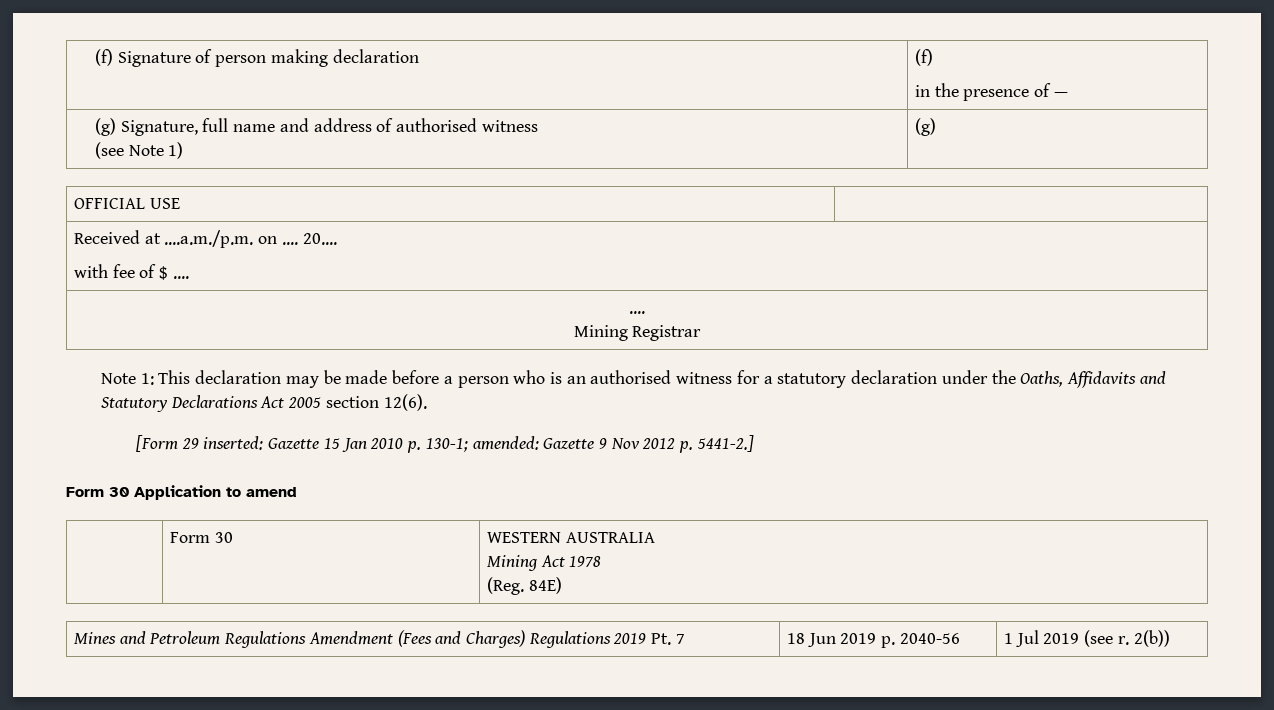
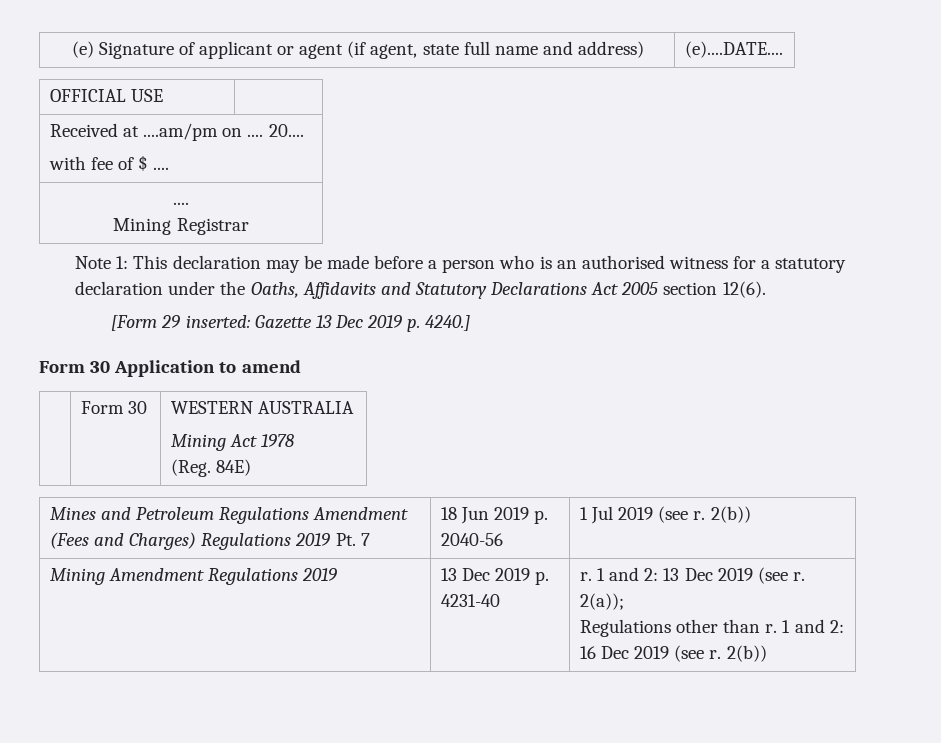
[94,49,113,66] (f) -> [71,41,94,58] (e)
[215,49,419,67] [914,49,933,66] [914,83,1068,101] [94,118,538,136] [94,142,184,159] [914,118,936,136] person making declaration | (f) // in the presence of — // (g) Signature, full name and address of authorised witness // (see Note 1) | (g) -> [198,41,645,59] [684,41,783,58] applicant or agent (if agent, state full name and address) | (e)....DATE....
[164,230,254,248] ....a.m./p.m. -> [143,123,219,141] ....am/pm
[323,435,754,453] 15 Jan 2010 p. 130-1; amended: Gazette 9 Nov 2012 p. 5441-2.] -> [315,315,471,332] 13 Dec 2019 p. 4240.]
(1170, 638) none -> [49,568,338,585] [440,568,550,585] [440,594,500,607] [579,567,805,584] [579,593,624,610] [579,619,844,637] [579,645,767,662] // Mining Amendment Regulations 2019 | 13 Dec 2019 p. 4231-40 | r. 1 and 2: 13 Dec 2019 (see r. 2(a)); // Regulations other than r. 1 and 2: 16 Dec 2019 (see r. 2(b))

